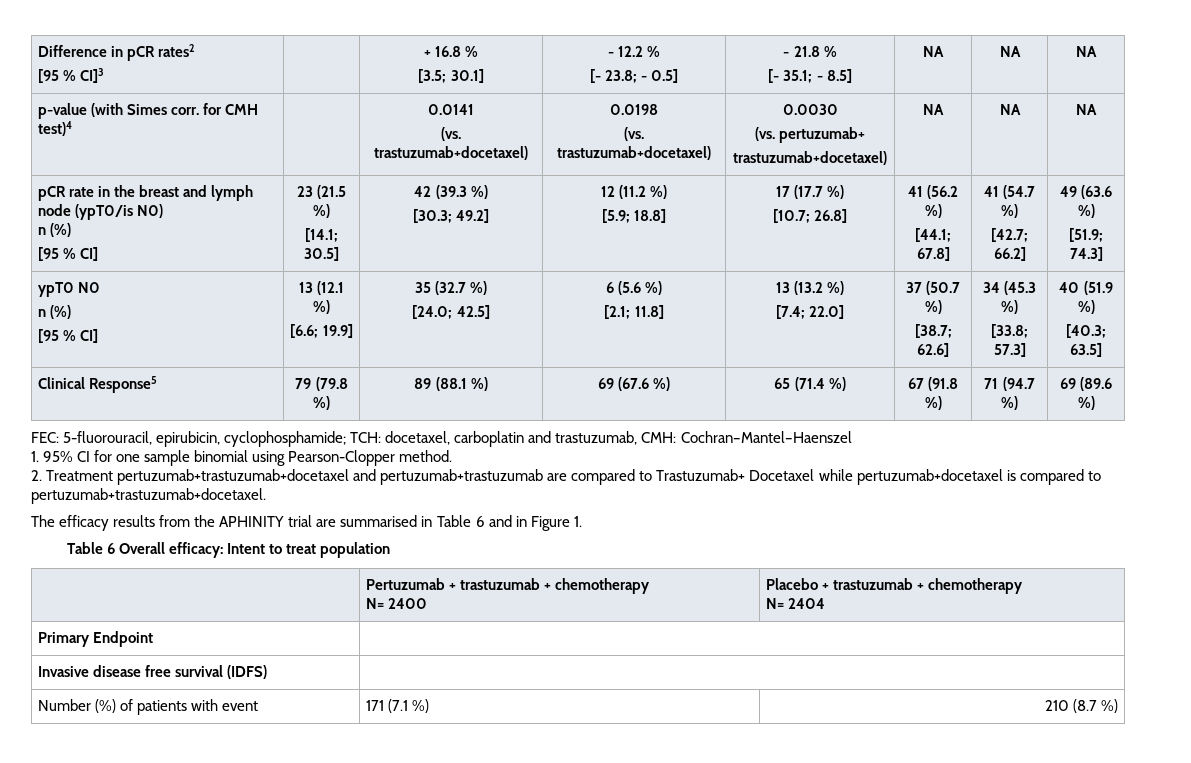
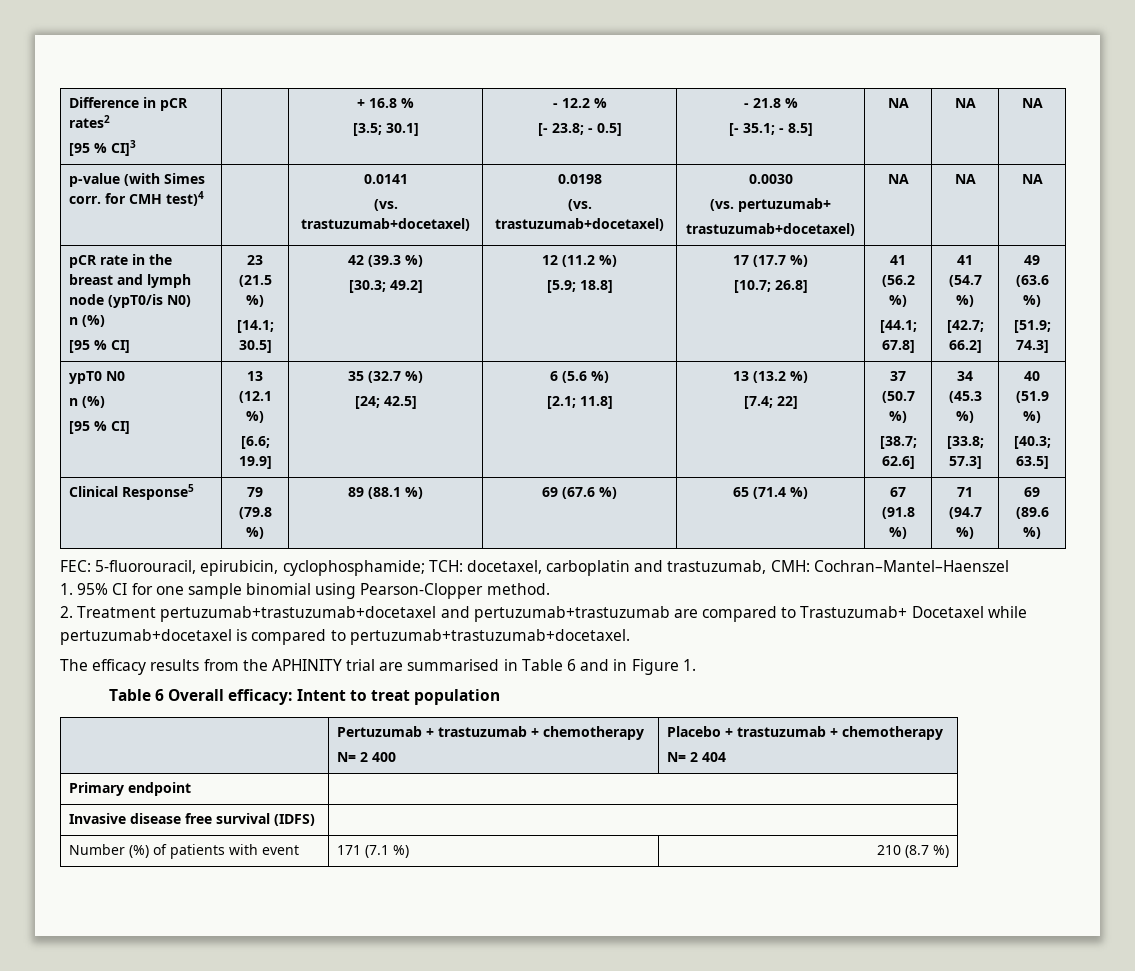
[412,305,453,319] [24.0; -> [354,396,380,409] [24;
[809,305,845,319] 22.0] -> [776,396,798,409] 22]
[388,598,428,609] 2400 -> [360,752,397,762] 2 400
[788,598,826,609] 2404 -> [690,752,727,762] 2 404
[93,631,154,647] Endpoint -> [128,782,192,796] endpoint

